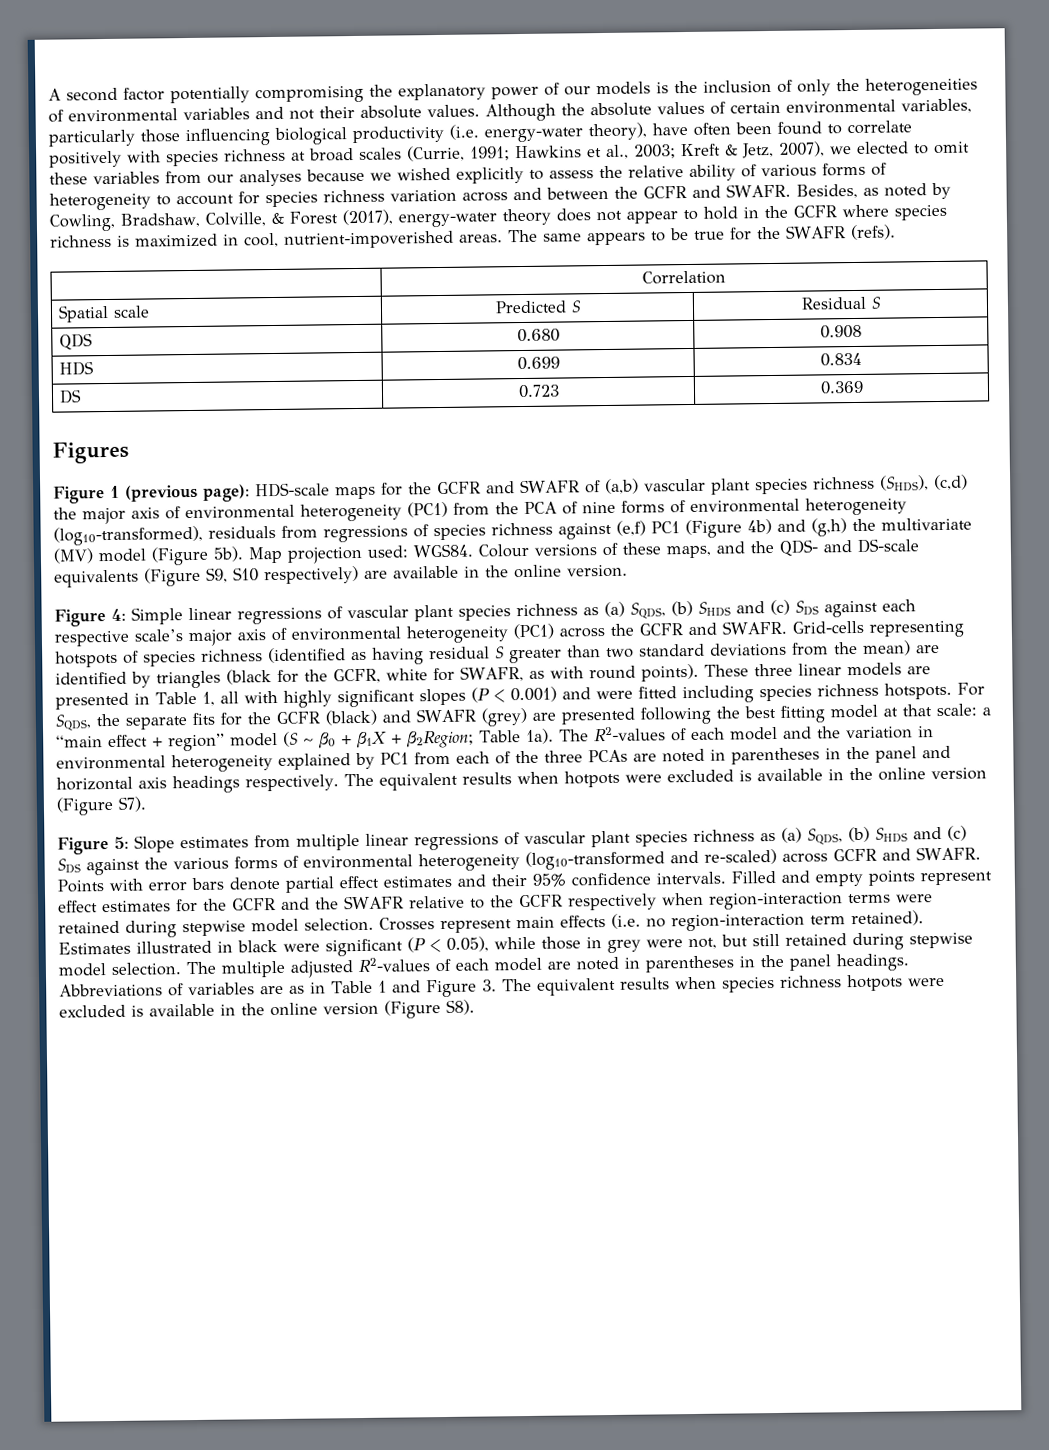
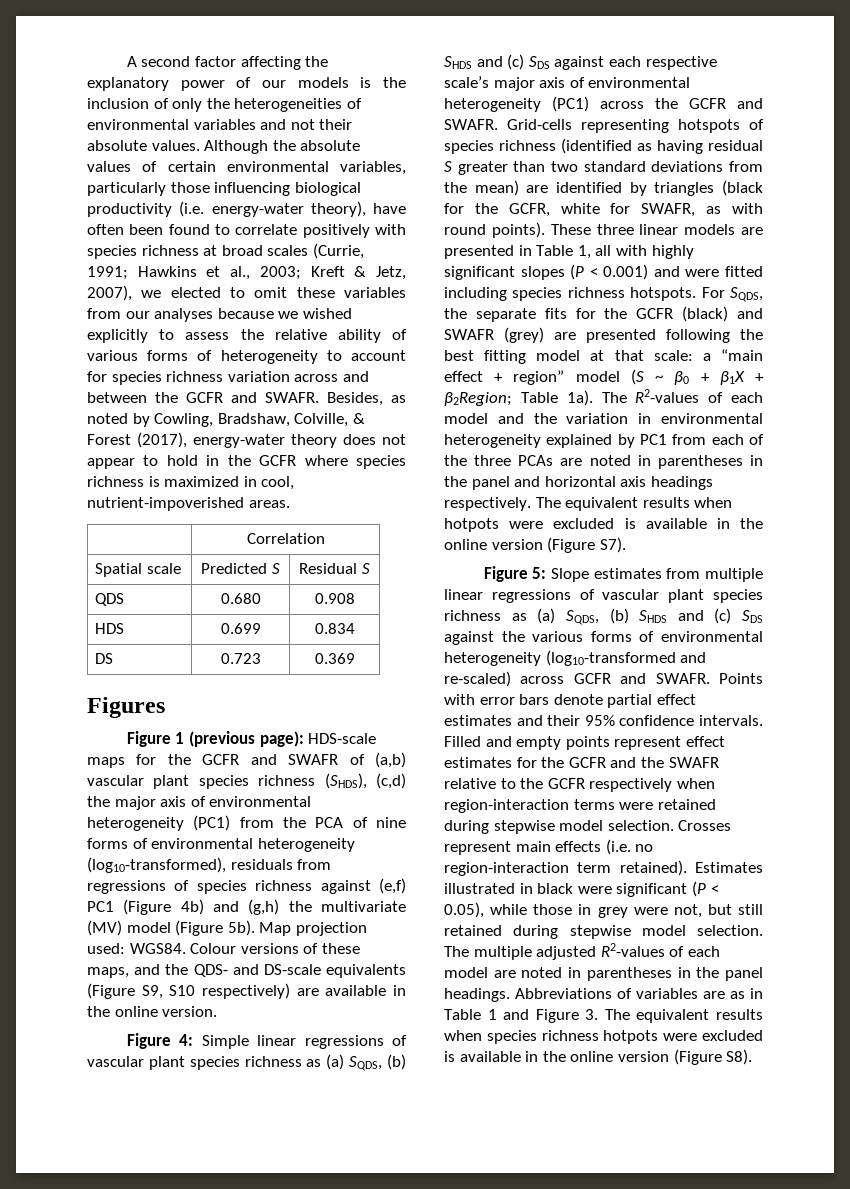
[170,85,364,104] potentially compromising -> [240,56,301,70] affecting
[508,224,896,246] The same appears to be true for the SWAFR (refs). -> (290, 504) none

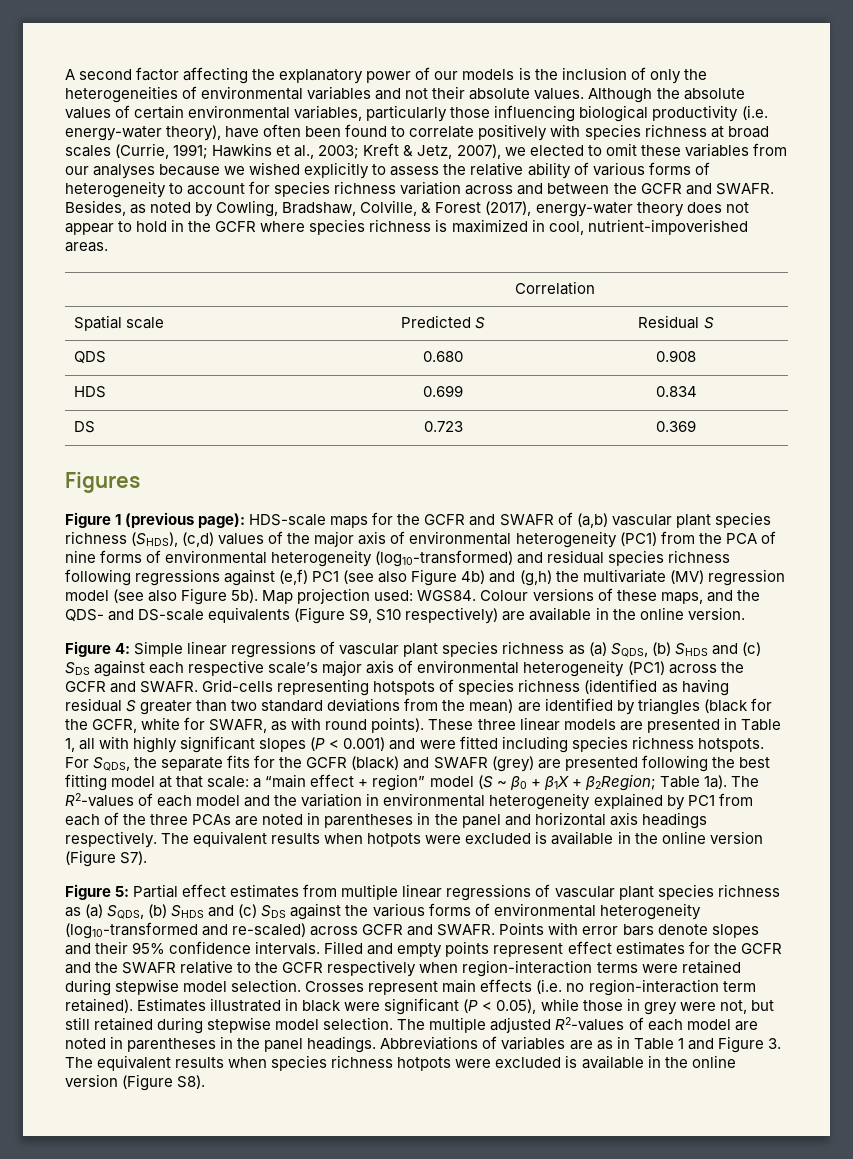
(406, 781) none -> [218,531,284,545] values of
[87,857,332,873] [87,878,406,894] [87,899,172,915] (log10-transformed), residuals from regressions of species richness against (e,f) PC1 (Figure -> [375,550,731,567] [65,569,458,586] (log10-transformed) and residual species richness following regressions against (e,f) PC1 (see also Figure
[126,920,224,936] model (Figure -> [707,569,785,586] [65,588,228,605] regression model (see also Figure
[551,568,590,582] Slope -> [133,884,227,898] Partial effect
[607,694,696,708] [444,715,512,726] partial effect estimates -> [711,924,759,938] slopes

